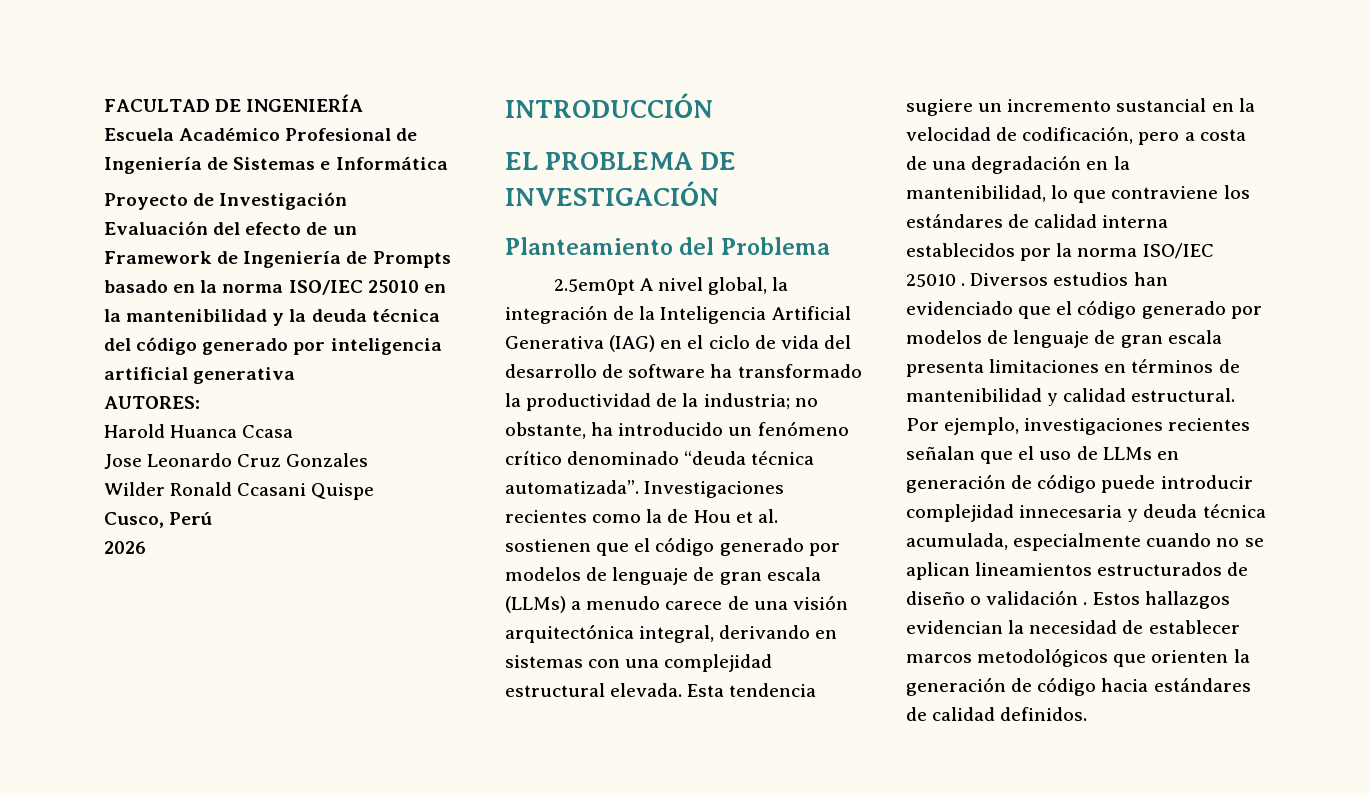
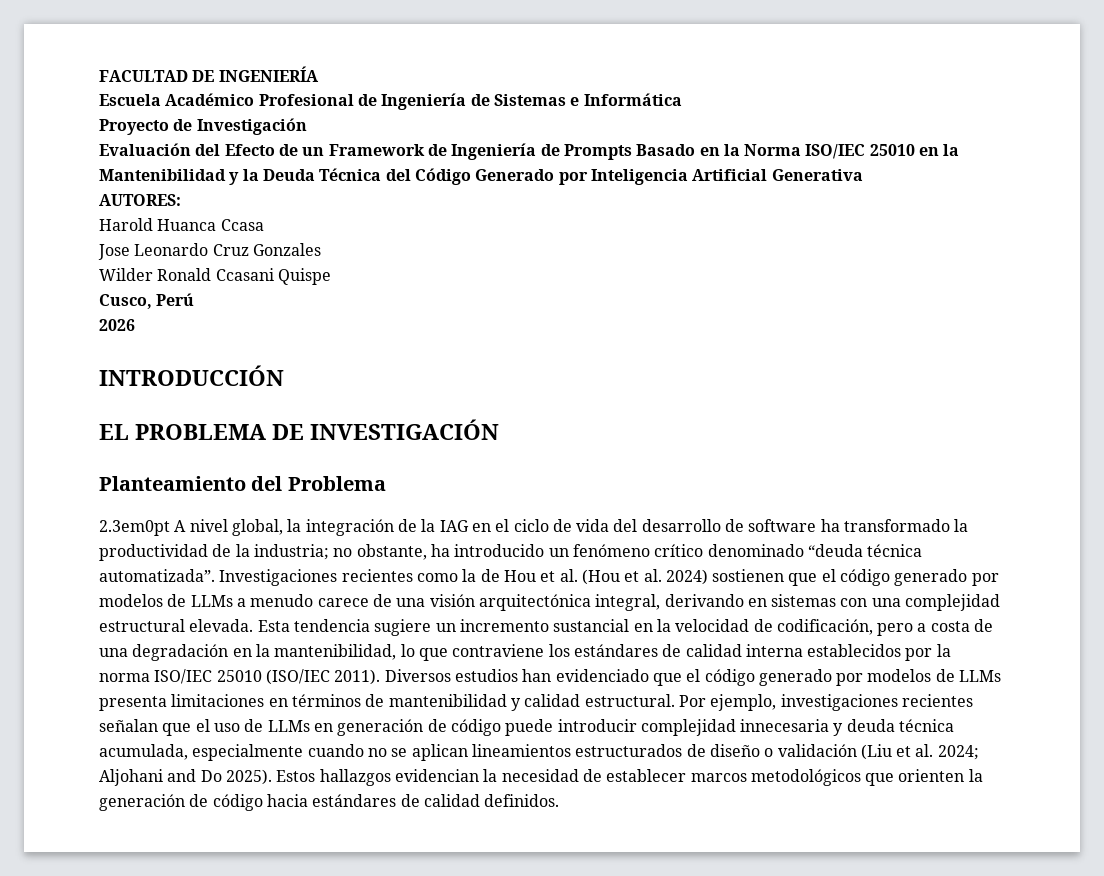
[245,222,302,235] efecto -> [224,144,275,156] Efecto
[104,280,284,293] basado en la norma -> [636,144,802,156] Basado en la Norma
[126,309,268,322] mantenibilidad -> [99,169,226,181] Mantenibilidad
[311,308,440,322] [104,337,442,355] [104,367,296,384] deuda técnica del código generado por inteligencia artificial generativa -> [262,168,863,185] Deuda Técnica del Código Generado por Inteligencia Artificial Generativa
[553,279,635,295] 2.5em0pt -> [99,520,170,536] 2.3em0pt
[660,306,851,324] [505,335,656,352] Inteligencia Artificial Generativa (IAG) -> [439,520,469,532] IAG
(778, 516) none -> [581,569,708,585] (Hou et al. 2024)
[612,567,821,585] [505,596,566,613] lenguaje de gran escala (LLMs) -> [190,595,233,607] LLMs
[961,283,966,286] . -> [265,669,381,685] (ISO/IEC 2011).
[1013,330,1222,348] lenguaje de gran escala -> [959,670,1002,682] LLMs
[1083,602,1088,605] . -> [860,744,979,760] [99,769,272,786] (Liu et al. 2024; Aljohani and Do 2025).

